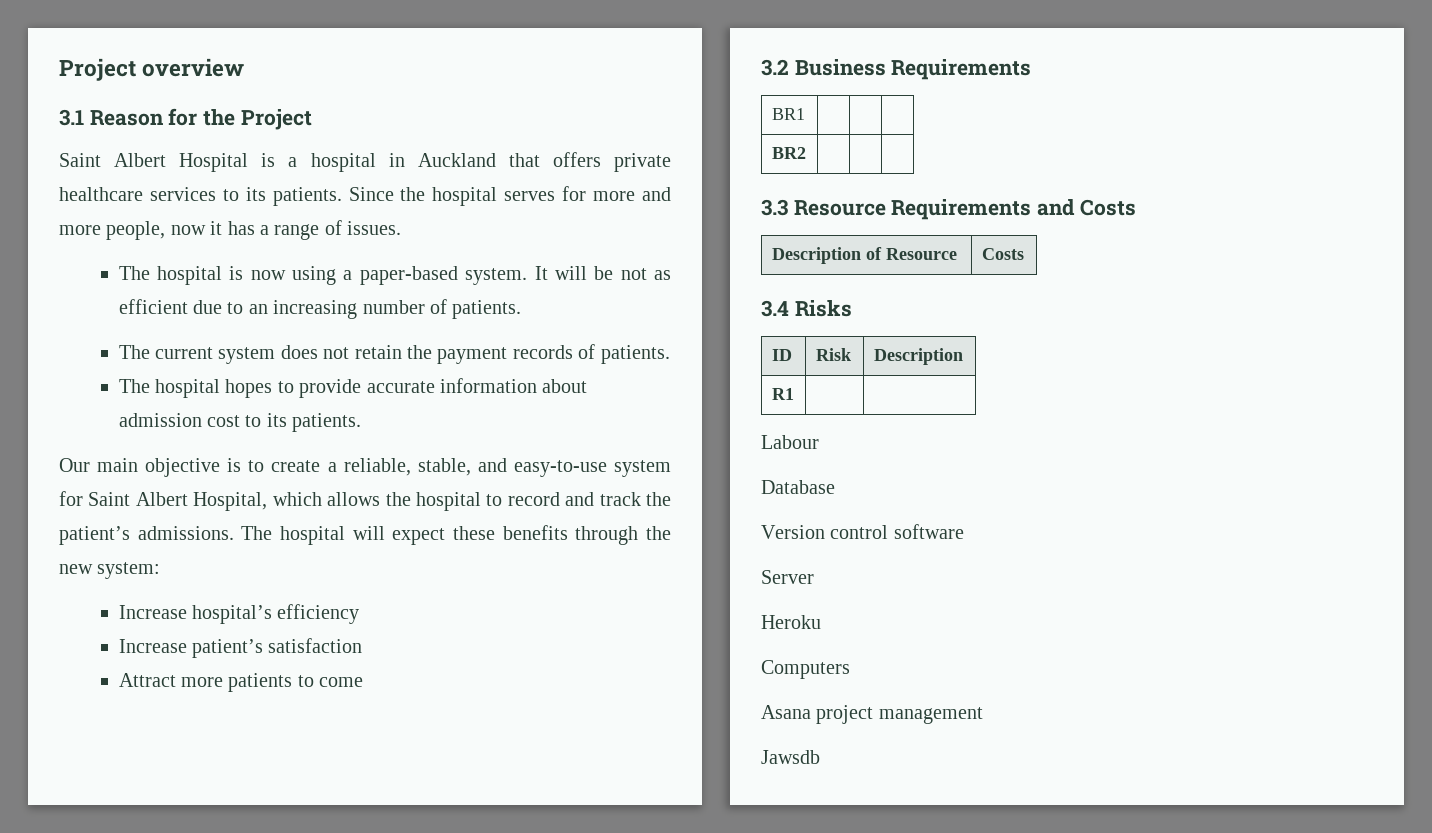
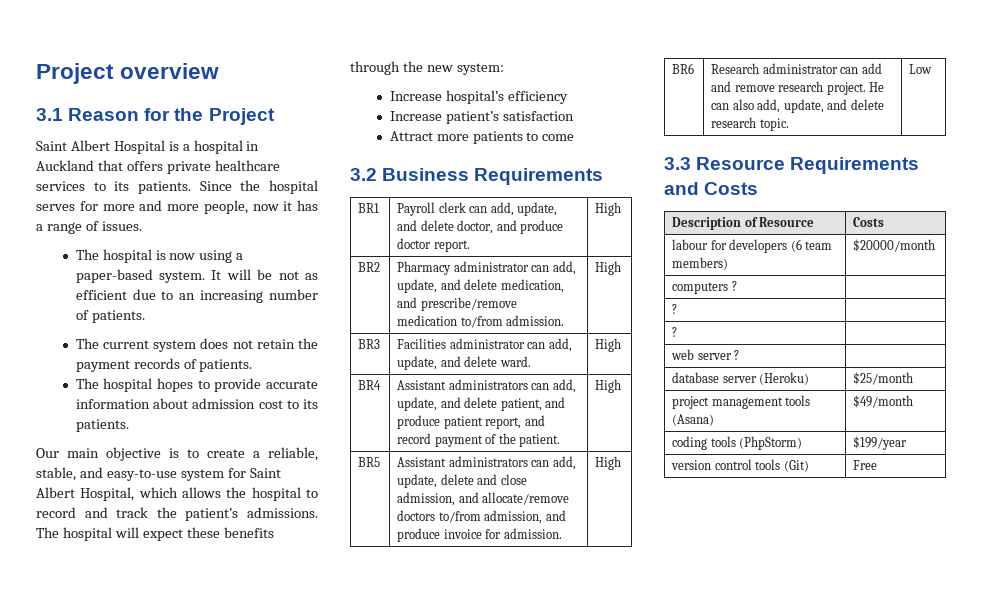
[771,147,806,159] | | // BR2 | | | -> [397,202,558,216] [397,220,564,234] [397,238,470,252] [595,202,622,216] [358,262,381,272] [397,261,576,275] [397,279,564,293] [397,297,517,311] [397,315,565,328] [595,261,622,275] [358,339,381,349] [397,338,572,352] [397,356,531,370] [595,338,622,352] [358,380,382,390] [397,379,576,393] [397,397,566,411] [397,415,545,429] [397,433,561,447] [595,379,622,393] [358,457,381,467] [397,456,576,470] [397,474,527,488] [397,492,570,506] [397,510,566,524] [397,528,562,542] [595,456,622,470] [672,63,695,74] [711,63,882,74] [711,81,885,95] [711,99,884,113] [711,117,789,131] [909,64,933,74] Payroll clerk can add, update, and delete doctor, and produce doctor report. | High // BR2 | Pharmacy administrator can add, update, and delete medication, and prescribe/remove medication to/from admission. | High // BR3 | Facilities administrator can add, update, and delete ward. | High // BR4 | Assistant administrators can add, update, and delete patient, and produce patient report, and record payment of the patient. | High // BR5 | Assistant administrators can add, update, delete and close admission, and allocate/remove doctors to/from admission, and produce invoice for admission. | High // BR6 | Research administrator can add and remove research project. He can also add, update, and delete research topic. | Low
[761,300,852,317] [771,349,792,361] [815,348,851,361] [873,348,963,365] [771,388,794,400] [761,435,819,449] [761,480,835,494] [761,524,964,539] [761,570,814,584] [761,615,821,629] [761,660,850,679] [761,705,983,724] [761,750,820,764] // 3.4 Risks // ID | Risk | Description // R1 | | // Labour // Database // Version control software // Server // Heroku // Computers // Asana project management // Jawsdb -> [672,239,833,253] [672,257,729,270] [853,239,936,252] [672,281,737,294] [672,304,678,314] [672,327,678,337] [671,349,740,360] [672,372,810,385] [853,372,914,385] [672,395,811,409] [672,414,715,426] [853,395,914,408] [672,436,803,450] [853,436,908,450] [671,459,809,472] [853,460,878,470] // labour for developers (6 team members) | $20000/month // computers ? | // ? | // ? | // web server ? | // database server (Heroku) | $25/month // project management tools (Asana) | $49/month // coding tools (PhpStorm) | $199/year // version control tools (Git) | Free

